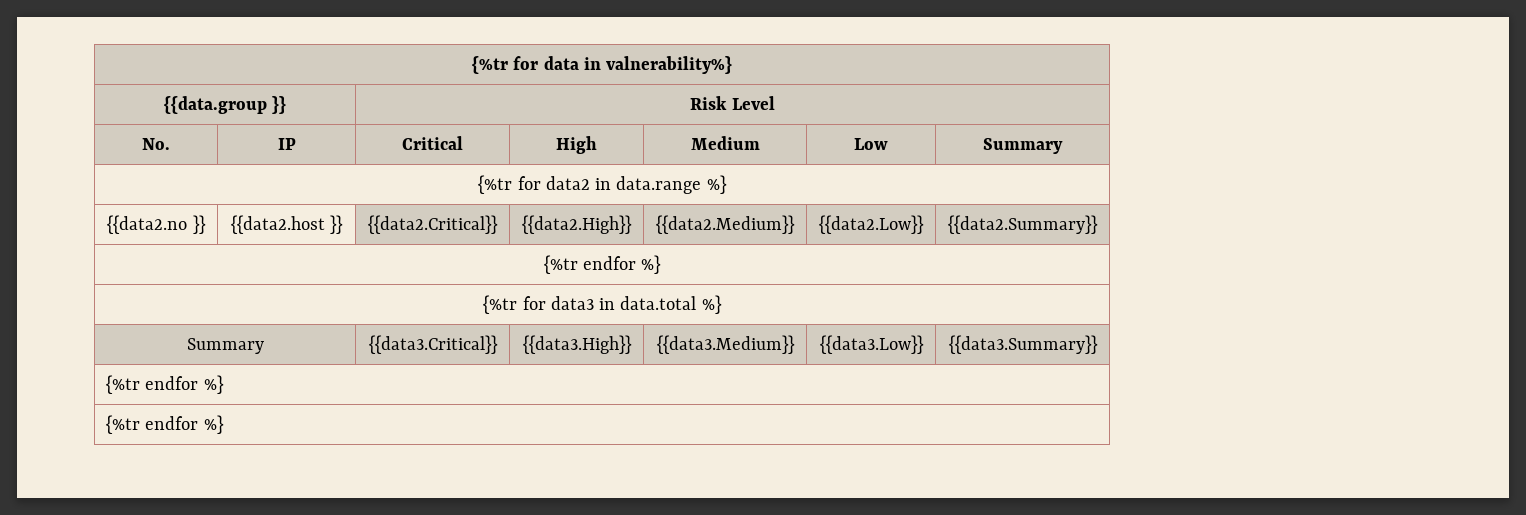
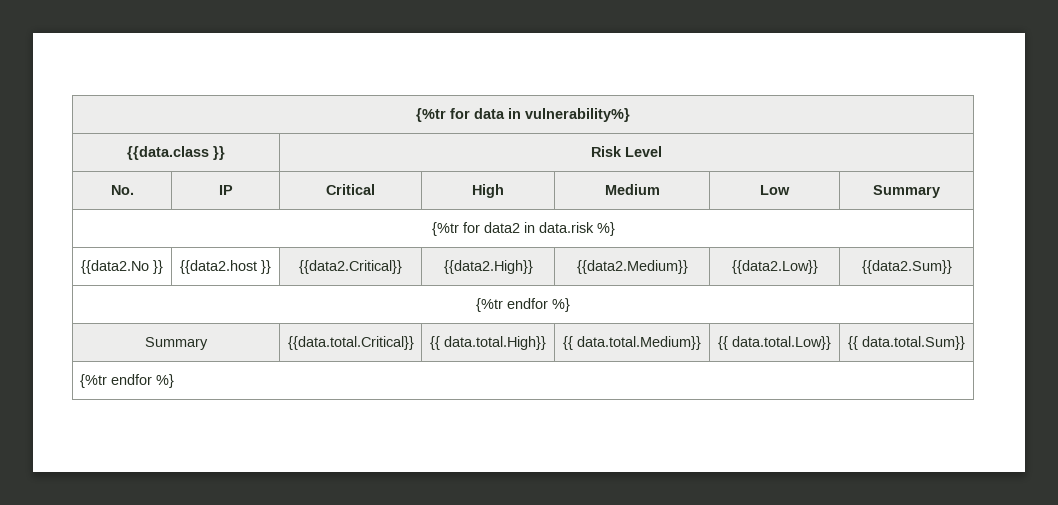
[606,56,733,74] [163,96,267,114] valnerability%} // {{data.group -> [525,108,630,122] [127,146,209,160] vulnerability%} // {{data.class
[616,175,727,194] [107,215,188,234] data.range %} // {{data2.no -> [538,222,615,236] [81,260,149,274] data.risk %} // {{data2.No
[948,215,1098,234] [543,255,662,274] [483,295,722,314] [186,338,264,354] [368,335,498,354] [522,335,632,354] [656,335,795,354] [819,335,924,354] [948,335,1098,354] [105,375,224,394] [105,415,224,434] {{data2.Summary}} // {%tr endfor %} // {%tr for data3 in data.total %} // Summary | {{data3.Critical}} | {{data3.High}} | {{data3.Medium}} | {{data3.Low}} | {{data3.Summary}} // {%tr endfor %} // {%tr endfor %} -> [861,260,952,274] [476,298,570,312] [145,337,208,350] [287,336,414,350] [430,336,546,350] [563,336,701,350] [718,336,831,350] [848,336,965,350] [79,374,174,388] {{data2.Sum}} // {%tr endfor %} // Summary | {{data.total.Critical}} | {{ data.total.High}} | {{ data.total.Medium}} | {{ data.total.Low}} | {{ data.total.Sum}} // {%tr endfor %}

